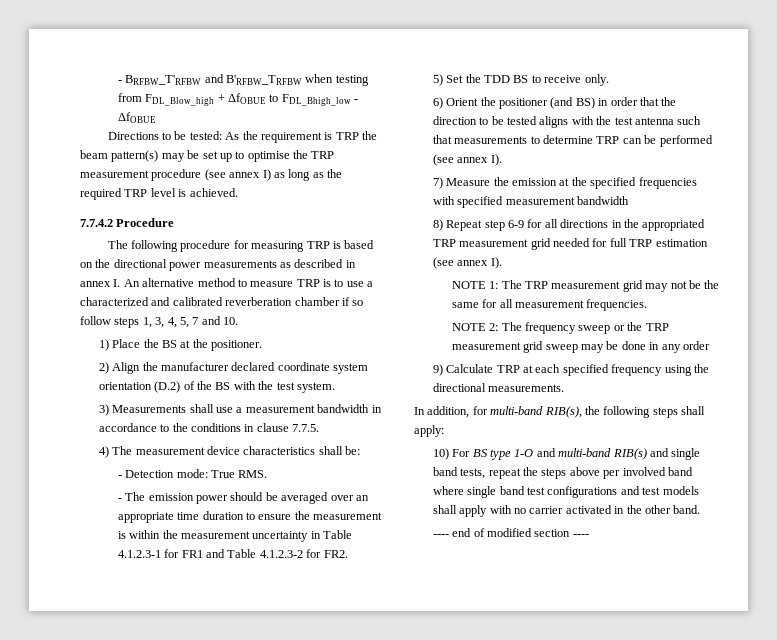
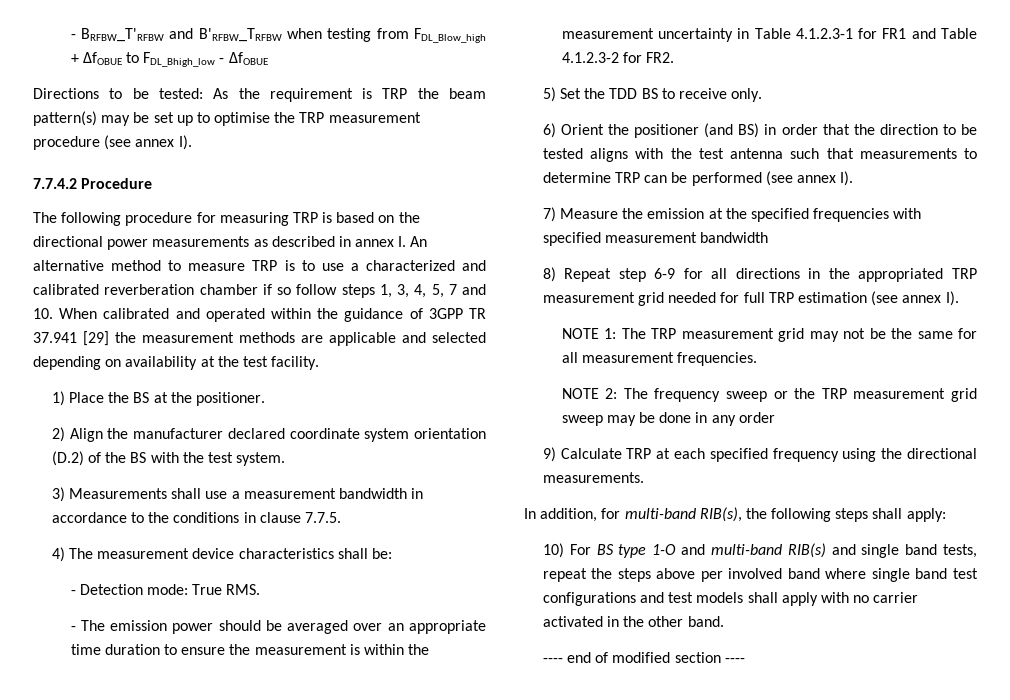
[262,169,342,181] [80,188,238,200] I) as long as the required TRP level is achieved. -> [178,135,192,150] I).
(238, 321) none -> [59,308,486,322] [33,331,486,346] [33,356,320,370] When calibrated and operated within the guidance of 3GPP TR 37.941 [29] the measurement methods are applicable and selected depending on availability at the test facility.

